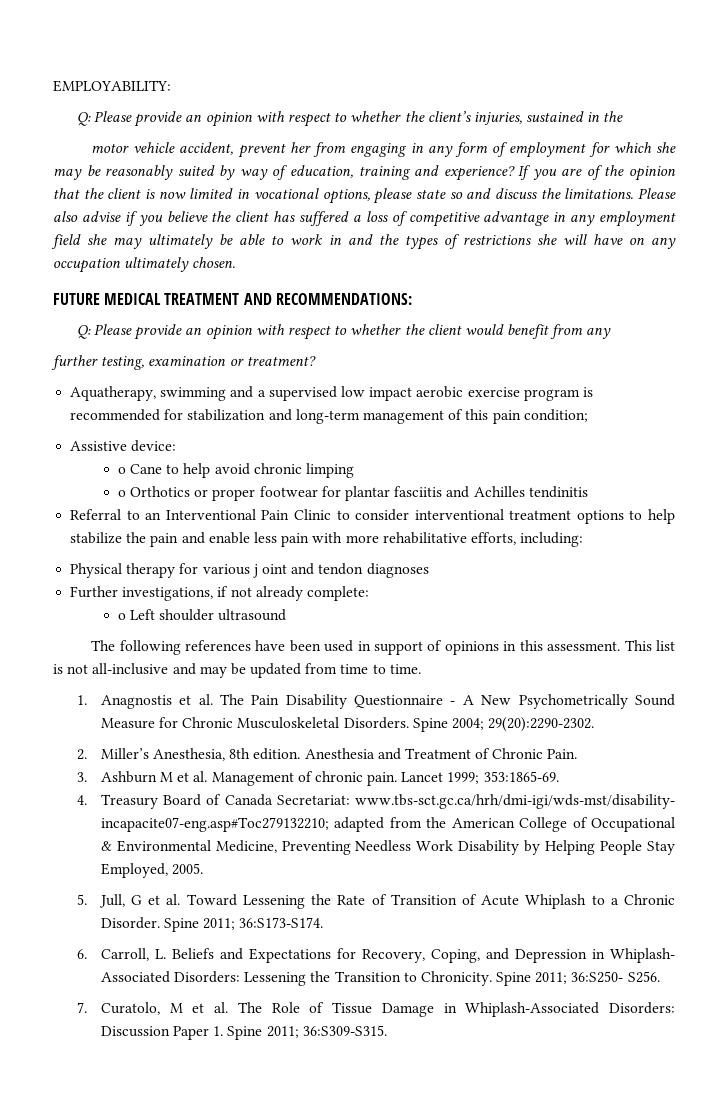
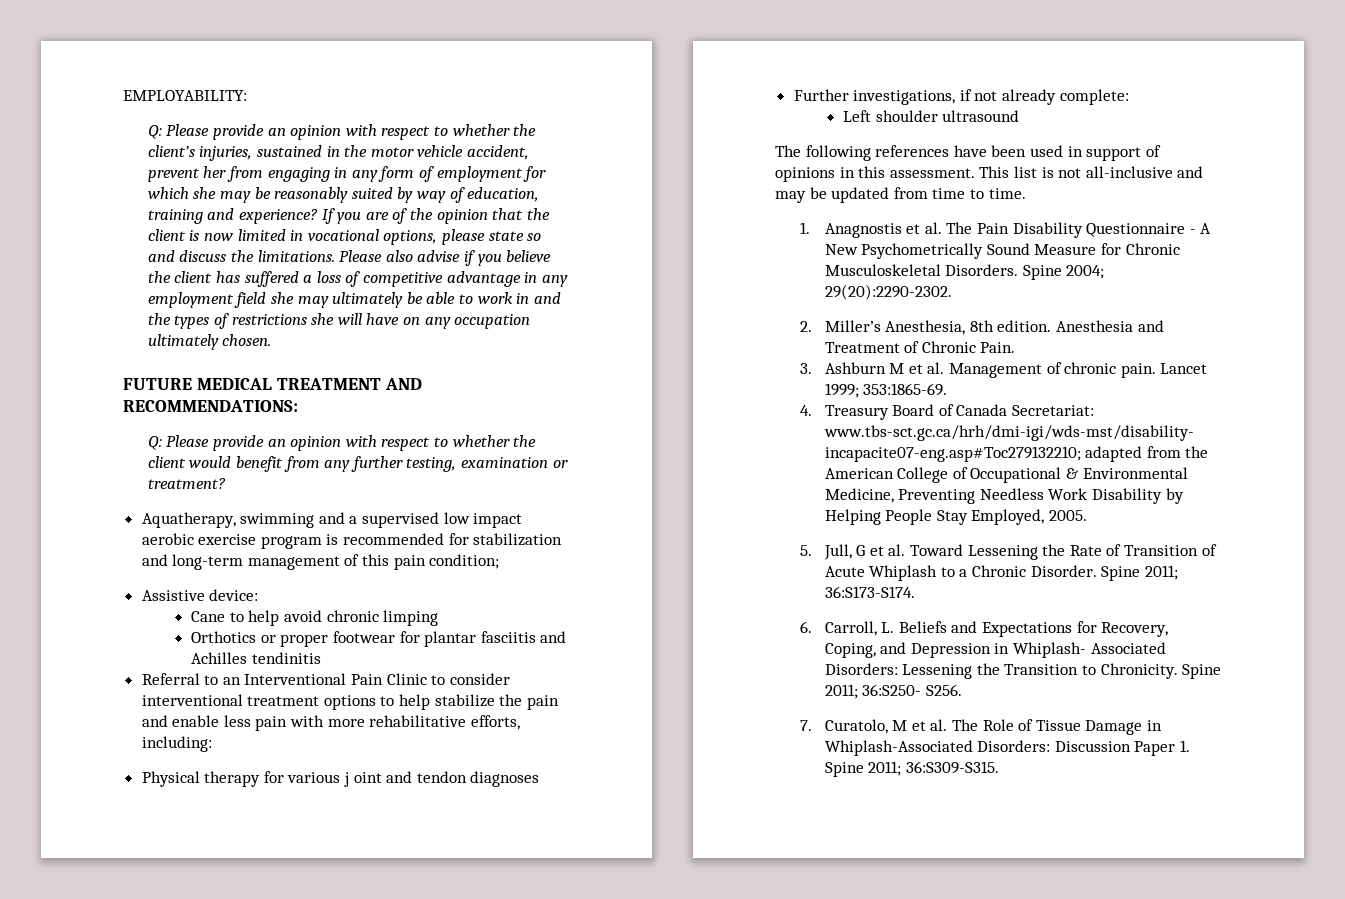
(624, 116) // -> (368, 151) none
(612, 333) // -> (351, 466) none
[117,467,126,474] o -> (259, 595) none
[117,490,126,497] o -> (439, 618) none
[117,613,126,620] o -> (1129, 97) none

